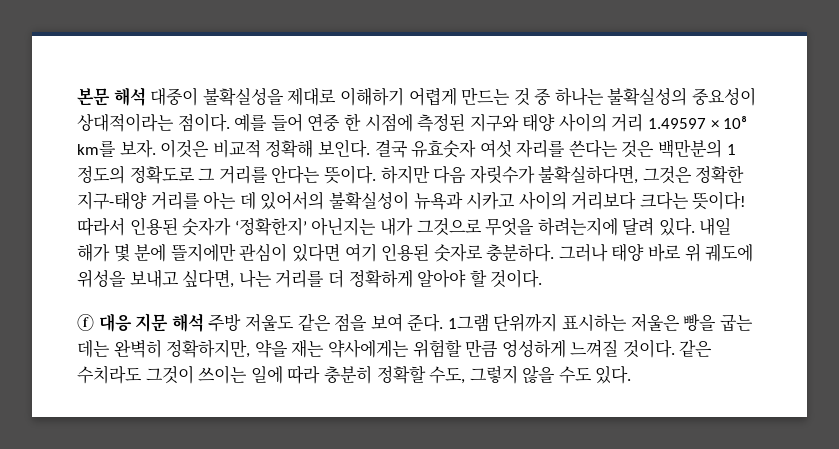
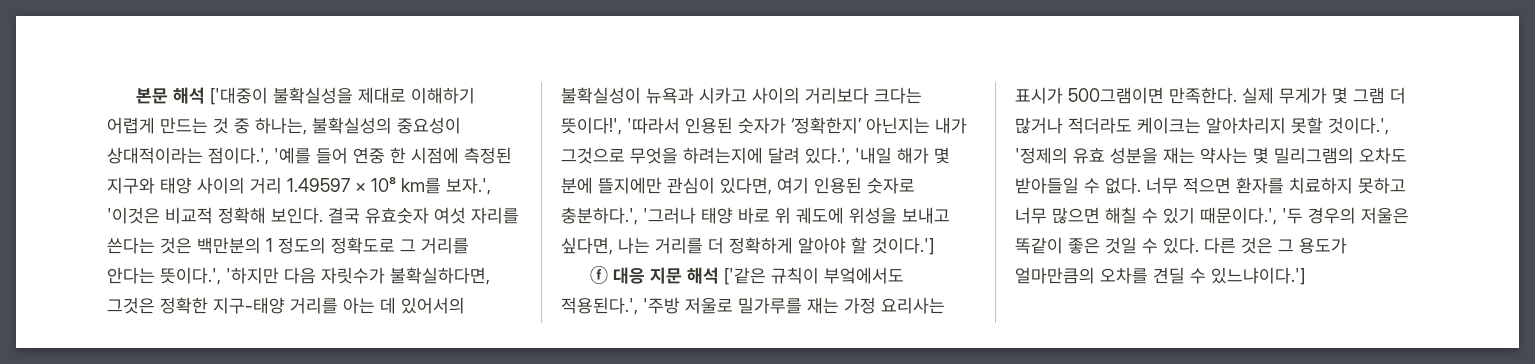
[150,87,199,106] 대중이 -> [210,87,269,105] ['대중이
[554,87,604,106] 하나는 -> [255,117,307,135] 하나는,
[177,113,268,132] 점이다. 예를 -> [208,147,311,165] 점이다.', '예를
[119,139,210,158] 보자. 이것은 -> [446,177,491,195] [107,207,160,224] 보자.', '이것은
[323,165,430,184] 뜻이다. 하지만 -> [160,267,279,285] 뜻이다.', '하지만
[692,191,747,210] [77,217,125,236] 뜻이다! 따라서 -> [561,117,680,135] 뜻이다!', '따라서
[658,217,732,236] 있다. 내일 -> [805,147,892,165] 있다.', '내일
[291,243,340,262] 있다면 -> [720,177,772,195] 있다면,
[486,243,608,262] 충분하다. 그러나 -> [561,207,696,225] 충분하다.', '그러나
[490,269,543,288] 것이다. -> [872,237,934,255] 것이다.']
[208,313,753,332] [77,339,713,358] [77,365,632,384] 주방 저울도 같은 점을 보여 준다. 1그램 단위까지 표시하는 저울은 빵을 굽는 데는 완벽히 정확하지만, 약을 재는 약사에게는 위험할 만큼 엉성하게 느껴질 것이다. 같은 수치라도 그것이 쓰이는 일에 따라 충분히 정확할 수도, 그렇지 않을 수도 있다. -> [724,267,905,285] [561,297,945,315] [1015,87,1406,104] [1015,117,1389,135] [1015,147,1407,164] [1015,177,1406,194] [1015,207,1409,225] [1015,237,1347,254] [1015,267,1305,285] ['같은 규칙이 부엌에서도 적용된다.', '주방 저울로 밀가루를 재는 가정 요리사는 표시가 500그램이면 만족한다. 실제 무게가 몇 그램 더 많거나 적더라도 케이크는 알아차리지 못할 것이다.', '정제의 유효 성분을 재는 약사는 몇 밀리그램의 오차도 받아들일 수 없다. 너무 적으면 환자를 치료하지 못하고 너무 많으면 해칠 수 있기 때문이다.', '두 경우의 저울은 똑같이 좋은 것일 수 있다. 다른 것은 그 용도가 얼마만큼의 오차를 견딜 수 있느냐이다.']

